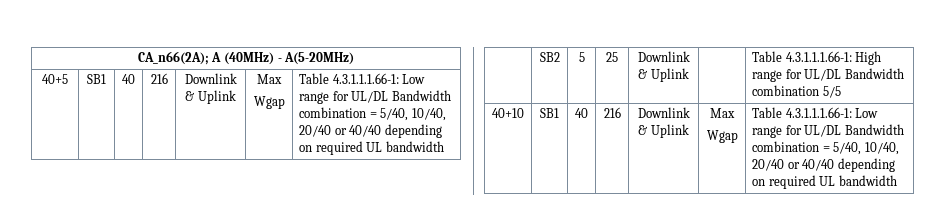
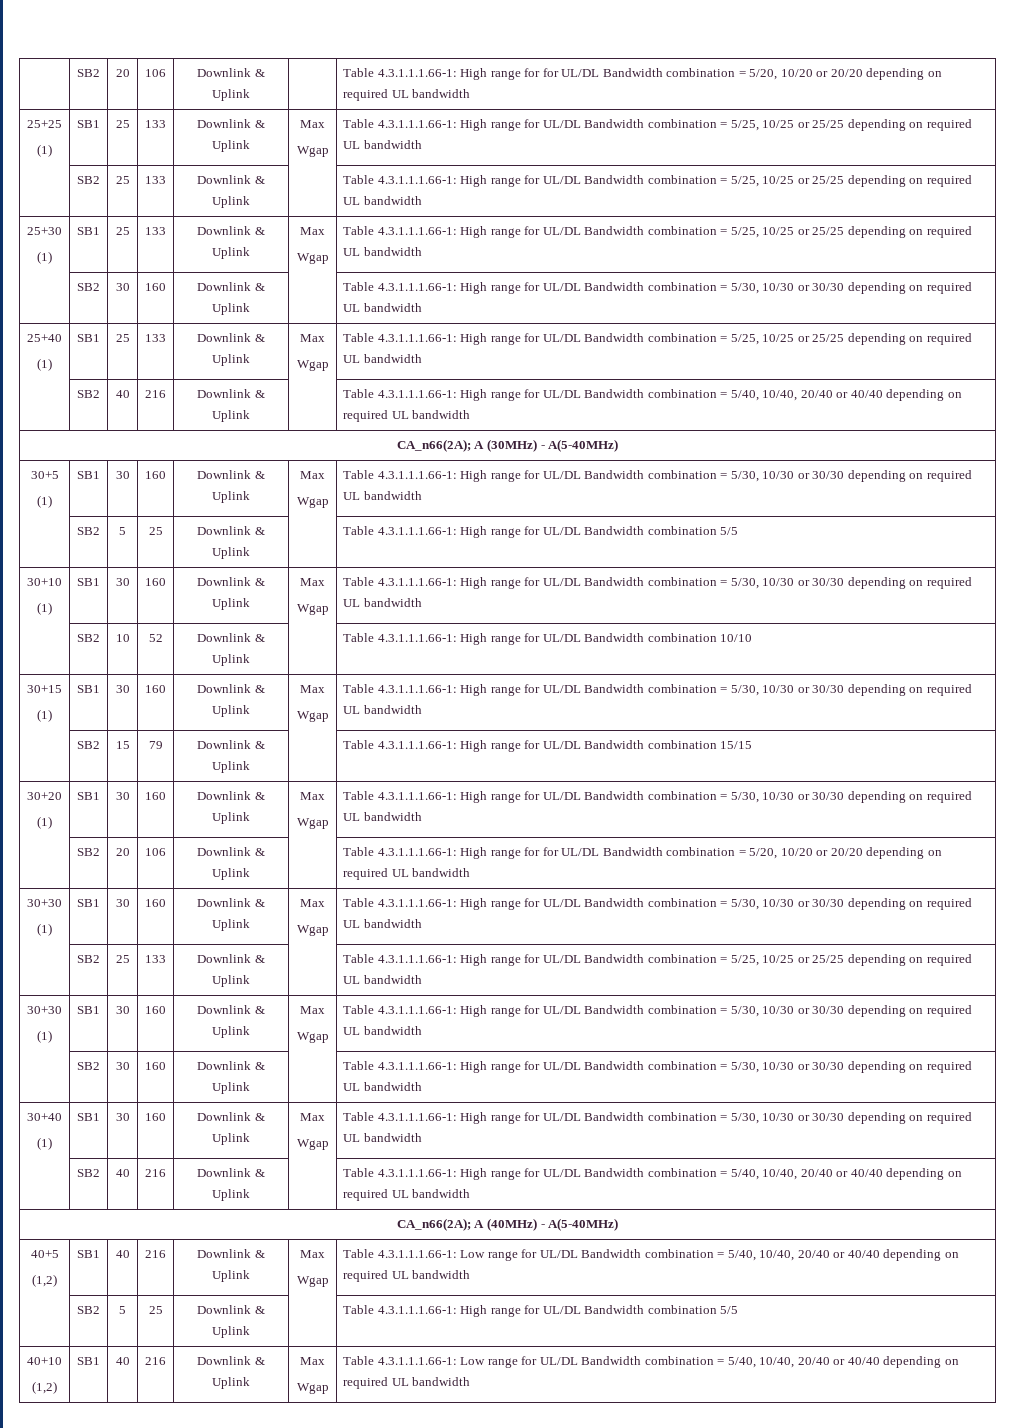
(137, 58) none -> [77,69,100,77] [115,69,130,77] [145,69,166,77] [197,68,265,77] [212,89,250,101] [343,68,942,80] [343,89,471,101] [27,120,62,128] [37,144,52,157] [77,120,100,128] [115,120,130,128] [145,120,166,128] [197,119,265,128] [212,140,250,152] [300,120,325,128] [296,146,329,157] [343,119,972,131] [343,140,422,149] [77,176,100,184] [115,176,130,184] [145,176,166,184] [197,175,265,184] [212,196,250,208] [343,175,972,187] [343,196,422,205] [27,227,62,235] [37,251,52,264] [77,227,100,235] [115,227,130,235] [145,227,166,235] [197,226,265,235] [212,247,250,259] [300,227,325,235] [296,253,329,264] [343,226,972,238] [343,247,422,256] [77,283,100,291] [115,283,130,291] [145,283,166,291] [197,282,265,291] [212,303,250,315] [343,282,972,294] [343,303,422,312] [27,334,62,342] [37,358,52,371] [77,334,100,342] [115,334,130,342] [145,334,166,342] [197,333,265,342] [212,354,250,366] [300,334,325,342] [296,360,329,371] [343,333,972,345] [343,354,422,363] [77,390,100,398] [115,390,130,398] [145,390,166,398] [197,389,265,398] [212,410,250,422] [343,389,962,401] [343,410,471,422] [396,439,619,452] [30,471,59,479] [37,495,52,508] [77,471,100,479] [115,471,130,479] [145,471,166,479] [197,470,265,479] [212,491,250,503] [300,471,325,479] [296,497,329,508] [343,470,972,482] [343,491,422,500] [77,527,100,535] [119,527,126,535] [148,527,163,535] [197,526,265,535] [212,547,250,559] [343,526,739,538] [27,578,62,586] [37,602,52,615] [77,578,100,586] [115,578,130,586] [145,578,166,586] [197,577,265,586] [212,598,250,610] [300,578,325,586] [296,604,329,615] [343,577,972,589] [343,598,422,607] [77,634,100,642] [115,634,130,642] [148,634,163,642] [197,633,265,642] [212,654,250,666] [343,633,753,645] [27,685,62,693] [37,709,52,722] [77,685,100,693] [115,685,130,693] [145,685,166,693] [197,684,265,693] [212,705,250,717] [300,685,325,693] [296,711,329,722] [343,684,972,696] [343,705,422,714] [77,741,100,749] [115,741,130,749] [148,741,163,749] [197,740,265,749] [212,761,250,773] [343,740,753,752] [27,792,62,800] [37,816,52,829] [77,792,100,800] [115,792,130,800] [145,792,166,800] [197,791,265,800] [212,812,250,824] [300,792,325,800] [296,818,329,829] [343,791,972,803] [343,812,422,821] [77,848,100,856] [115,848,130,856] [145,848,166,856] [197,847,265,856] [212,868,250,880] [343,847,942,859] [343,868,471,880] [27,899,62,907] [37,923,52,936] [77,899,100,907] [115,899,130,907] [145,899,166,907] [197,898,265,907] [212,919,250,931] [300,899,325,907] [296,925,329,936] [343,898,972,910] [343,919,422,928] [77,955,100,963] [115,955,130,963] [145,955,166,963] [197,954,265,963] [212,975,250,987] [343,954,972,966] [343,975,422,984] [27,1006,62,1014] [37,1030,52,1043] [77,1006,100,1014] [115,1006,130,1014] [145,1006,166,1014] [197,1005,265,1014] [212,1026,250,1038] [300,1006,325,1014] [296,1032,329,1043] [343,1005,972,1017] [343,1026,422,1035] [77,1062,100,1070] [115,1062,130,1070] [145,1062,166,1070] [197,1061,265,1070] [212,1082,250,1094] [343,1061,972,1073] [343,1082,422,1091] [27,1113,62,1121] [37,1137,52,1150] [77,1113,100,1121] [115,1113,130,1121] [145,1113,166,1121] [197,1112,265,1121] [212,1133,250,1145] [300,1113,325,1121] [296,1139,329,1150] [343,1112,972,1124] [343,1133,422,1142] [77,1169,100,1177] [115,1169,130,1177] [145,1169,166,1177] [197,1168,265,1177] [212,1189,250,1201] [343,1168,962,1180] [343,1189,471,1201] | SB2 | 20 | 106 | Downlink & Uplink | | Table 4.3.1.1.1.66-1: High range for for UL/DL Bandwidth combination = 5/20, 10/20 or 20/20 depending on required UL bandwidth // 25+25 // (1) | SB1 | 25 | 133 | Downlink & Uplink | Max // Wgap | Table 4.3.1.1.1.66-1: High range for UL/DL Bandwidth combination = 5/25, 10/25 or 25/25 depending on required UL bandwidth // | SB2 | 25 | 133 | Downlink & Uplink | | Table 4.3.1.1.1.66-1: High range for UL/DL Bandwidth combination = 5/25, 10/25 or 25/25 depending on required UL bandwidth // 25+30 // (1) | SB1 | 25 | 133 | Downlink & Uplink | Max // Wgap | Table 4.3.1.1.1.66-1: High range for UL/DL Bandwidth combination = 5/25, 10/25 or 25/25 depending on required UL bandwidth // | SB2 | 30 | 160 | Downlink & Uplink | | Table 4.3.1.1.1.66-1: High range for UL/DL Bandwidth combination = 5/30, 10/30 or 30/30 depending on required UL bandwidth // 25+40 // (1) | SB1 | 25 | 133 | Downlink & Uplink | Max // Wgap | Table 4.3.1.1.1.66-1: High range for UL/DL Bandwidth combination = 5/25, 10/25 or 25/25 depending on required UL bandwidth // | SB2 | 40 | 216 | Downlink & Uplink | | Table 4.3.1.1.1.66-1: High range for UL/DL Bandwidth combination = 5/40, 10/40, 20/40 or 40/40 depending on required UL bandwidth // CA_n66(2A); A (30MHz) - A(5-40MHz) // 30+5 // (1) | SB1 | 30 | 160 | Downlink & Uplink | Max // Wgap | Table 4.3.1.1.1.66-1: High range for UL/DL Bandwidth combination = 5/30, 10/30 or 30/30 depending on required UL bandwidth // | SB2 | 5 | 25 | Downlink & Uplink | | Table 4.3.1.1.1.66-1: High range for UL/DL Bandwidth combination 5/5 // 30+10 // (1) | SB1 | 30 | 160 | Downlink & Uplink | Max // Wgap | Table 4.3.1.1.1.66-1: High range for UL/DL Bandwidth combination = 5/30, 10/30 or 30/30 depending on required UL bandwidth // | SB2 | 10 | 52 | Downlink & Uplink | | Table 4.3.1.1.1.66-1: High range for UL/DL Bandwidth combination 10/10 // 30+15 // (1) | SB1 | 30 | 160 | Downlink & Uplink | Max // Wgap | Table 4.3.1.1.1.66-1: High range for UL/DL Bandwidth combination = 5/30, 10/30 or 30/30 depending on required UL bandwidth // | SB2 | 15 | 79 | Downlink & Uplink | | Table 4.3.1.1.1.66-1: High range for UL/DL Bandwidth combination 15/15 // 30+20 // (1) | SB1 | 30 | 160 | Downlink & Uplink | Max // Wgap | Table 4.3.1.1.1.66-1: High range for UL/DL Bandwidth combination = 5/30, 10/30 or 30/30 depending on required UL bandwidth // | SB2 | 20 | 106 | Downlink & Uplink | | Table 4.3.1.1.1.66-1: High range for for UL/DL Bandwidth combination = 5/20, 10/20 or 20/20 depending on required UL bandwidth // 30+30 // (1) | SB1 | 30 | 160 | Downlink & Uplink | Max // Wgap | Table 4.3.1.1.1.66-1: High range for UL/DL Bandwidth combination = 5/30, 10/30 or 30/30 depending on required UL bandwidth // | SB2 | 25 | 133 | Downlink & Uplink | | Table 4.3.1.1.1.66-1: High range for UL/DL Bandwidth combination = 5/25, 10/25 or 25/25 depending on required UL bandwidth // 30+30 // (1) | SB1 | 30 | 160 | Downlink & Uplink | Max // Wgap | Table 4.3.1.1.1.66-1: High range for UL/DL Bandwidth combination = 5/30, 10/30 or 30/30 depending on required UL bandwidth // | SB2 | 30 | 160 | Downlink & Uplink | | Table 4.3.1.1.1.66-1: High range for UL/DL Bandwidth combination = 5/30, 10/30 or 30/30 depending on required UL bandwidth // 30+40 // (1) | SB1 | 30 | 160 | Downlink & Uplink | Max // Wgap | Table 4.3.1.1.1.66-1: High range for UL/DL Bandwidth combination = 5/30, 10/30 or 30/30 depending on required UL bandwidth // | SB2 | 40 | 216 | Downlink & Uplink | | Table 4.3.1.1.1.66-1: High range for UL/DL Bandwidth combination = 5/40, 10/40, 20/40 or 40/40 depending on required UL bandwidth //
[284,52,355,65] A(5-20MHz) -> [548,1218,619,1231] A(5-40MHz)
(68, 79) none -> [32,1274,57,1287] // (1,2)
(524, 113) none -> [32,1381,57,1394] // (1,2)

